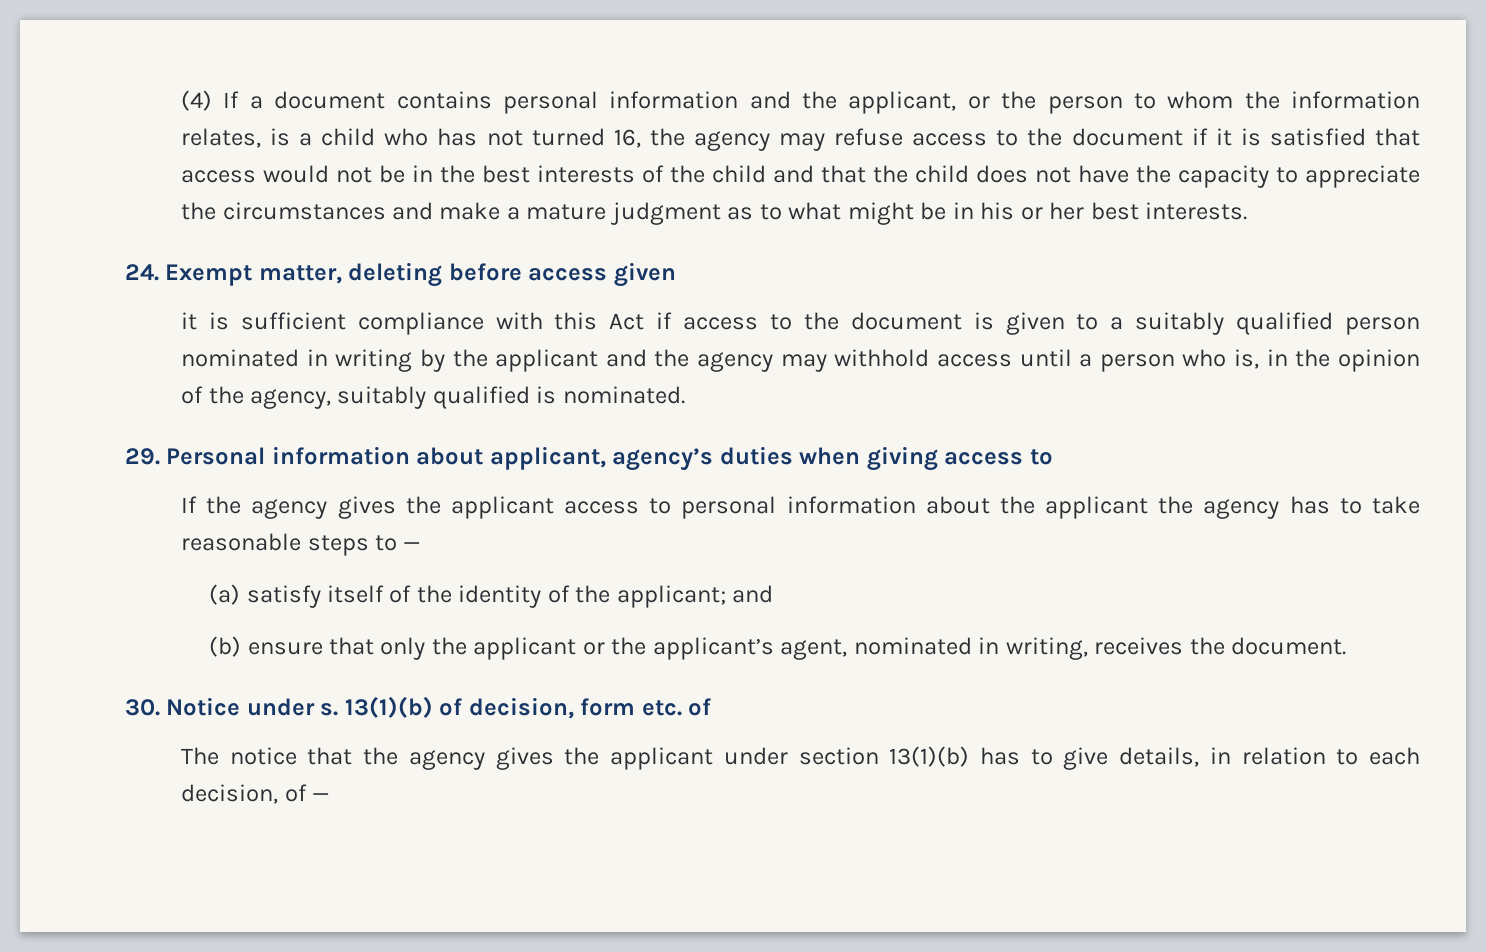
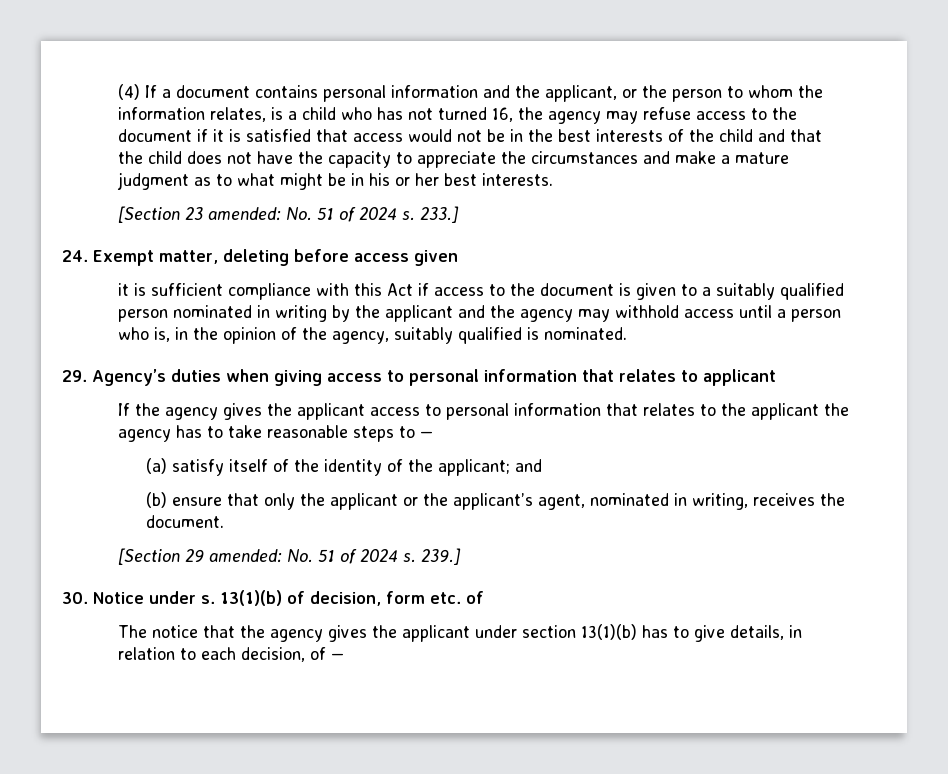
(1248, 211) none -> [117,206,459,223] // [Section 23 amended: No. 51 of 2024 s. 233.]
[166,446,714,471] Personal information about applicant, agency’s -> [92,369,166,386] Agency’s
(1053, 457) none -> [409,369,776,386] personal information that relates to applicant
[925,496,990,514] about -> [605,403,716,416] that relates to
(1347, 646) none -> [117,548,461,565] // [Section 29 amended: No. 51 of 2024 s. 239.]

